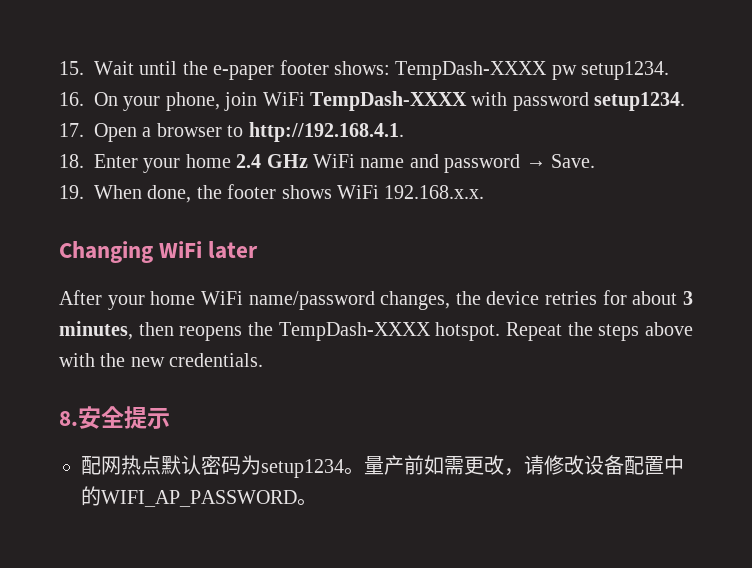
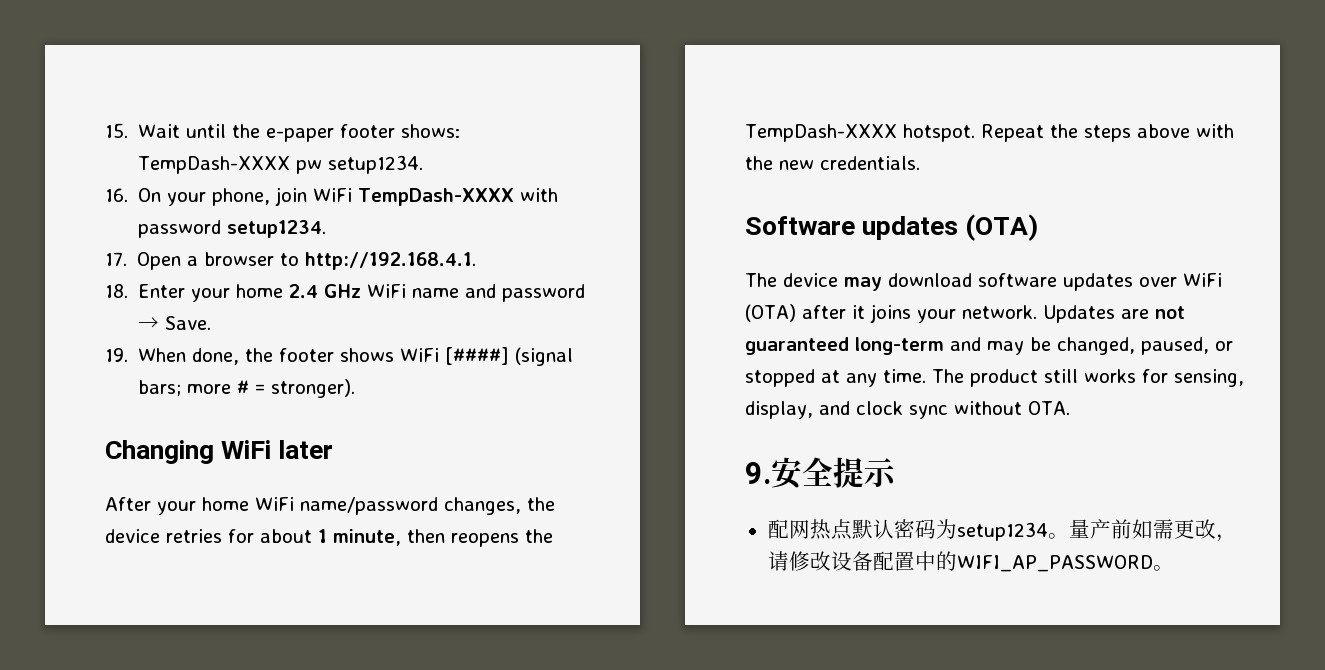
[384,185,485,199] 192.168.x.x. -> [445,347,574,366] [138,379,356,398] [####] (signal bars; more # = stronger).
[682,291,693,305] [59,321,133,340] 3 minutes, -> [318,529,401,546] 1 minute,
[59,411,78,426] 8. -> [745,214,1039,241] [745,273,1222,291] [745,304,1185,323] [745,337,1233,355] [745,369,1244,387] [745,401,1070,419] [745,462,771,484] Software updates (OTA) // The device may download software updates over WiFi (OTA) after it joins your network. Updates are not guaranteed long-term and may be changed, paused, or stopped at any time. The product still works for sensing, display, and clock sync without OTA. // 9.

